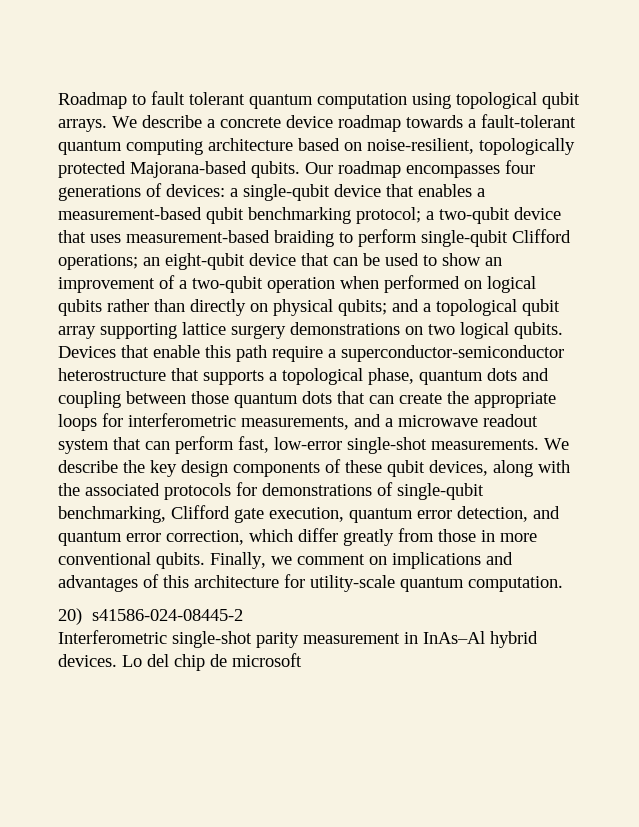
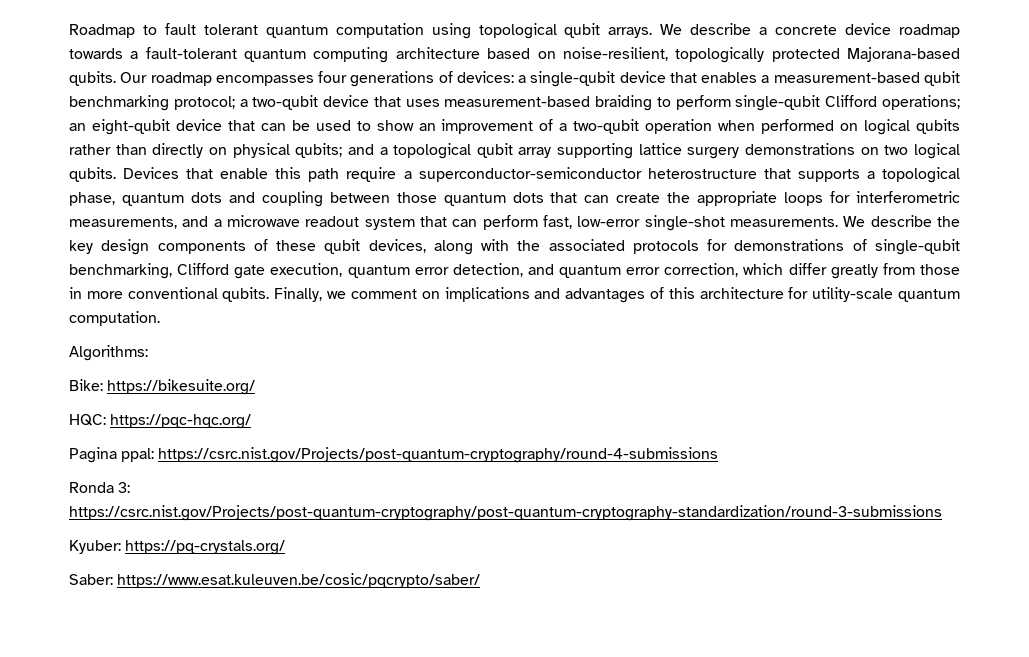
[58,608,244,625] [58,630,538,648] [58,653,302,671] 20) s41586-024-08445-2 // Interferometric single-shot parity measurement in InAs–Al hybrid devices. Lo del chip de microsoft -> [69,345,148,361] [69,379,256,395] [69,414,252,429] [69,447,719,463] [69,482,131,493] [69,505,942,521] [69,540,286,555] [69,573,481,588] Algorithms: // Bike: https://bikesuite.org/ // HQC: https://pqc-hqc.org/ // Pagina ppal: https://csrc.nist.gov/Projects/post-quantum-cryptography/round-4-submissions // Ronda 3: https://csrc.nist.gov/Projects/post-quantum-cryptography/post-quantum-cryptography-standardization/round-3-submissions // Kyuber: https://pq-crystals.org/ // Saber: https://www.esat.kuleuven.be/cosic/pqcrypto/saber/

